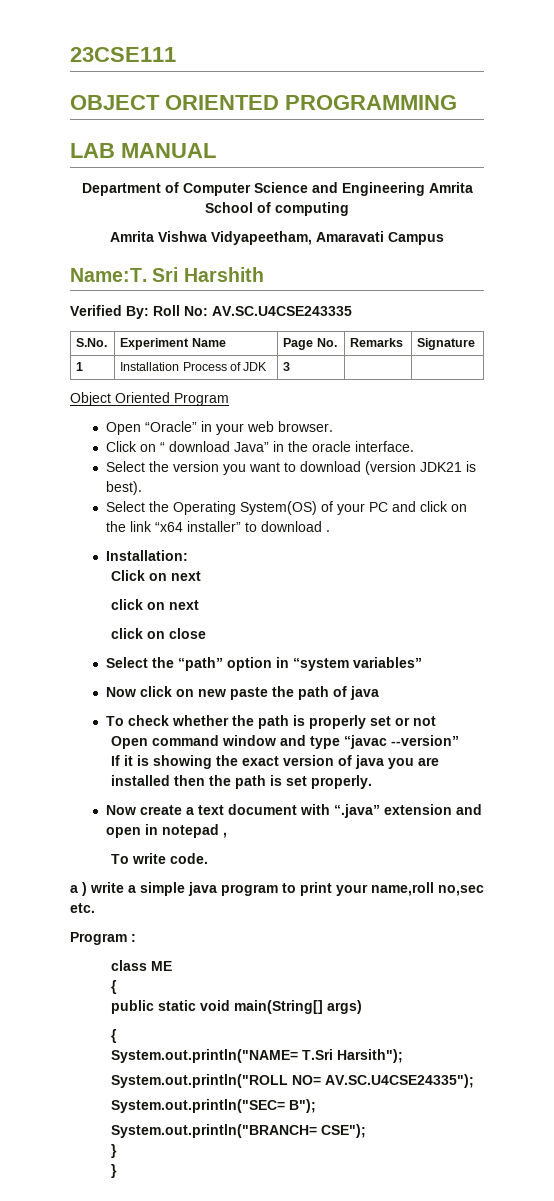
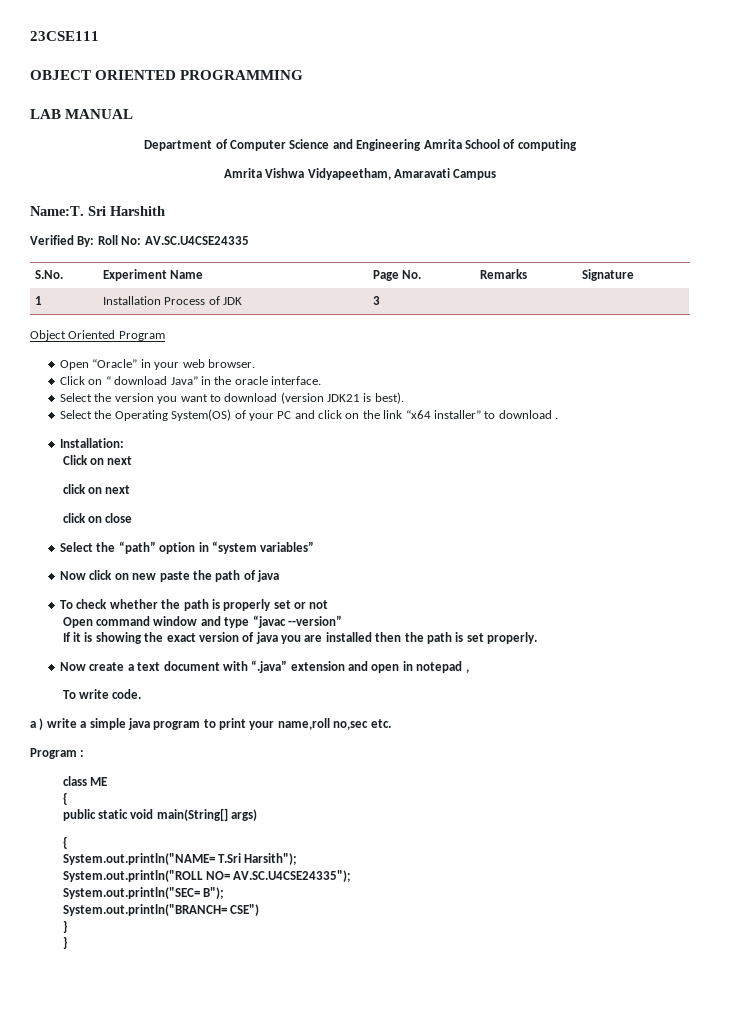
[212,306,352,316] AV.SC.U4CSE243335 -> [144,236,249,245] AV.SC.U4CSE24335
[321,1124,367,1138] CSE"); -> [230,904,260,916] CSE")

